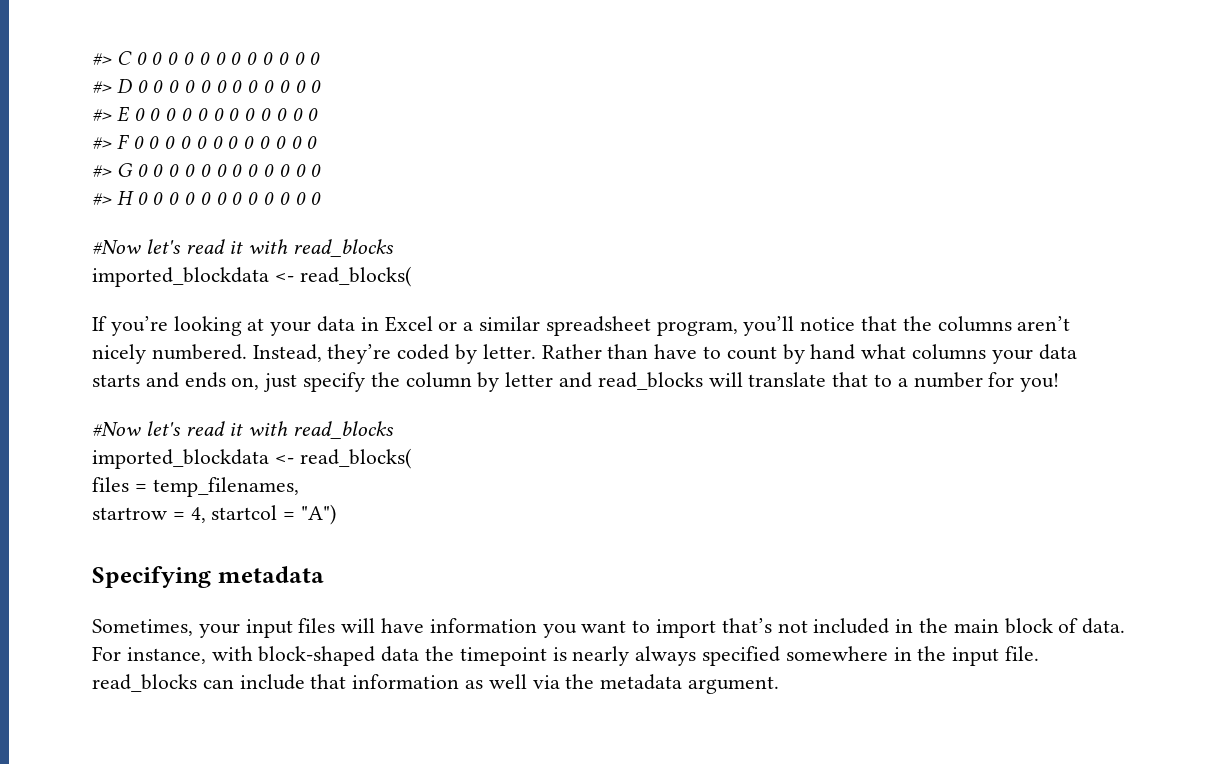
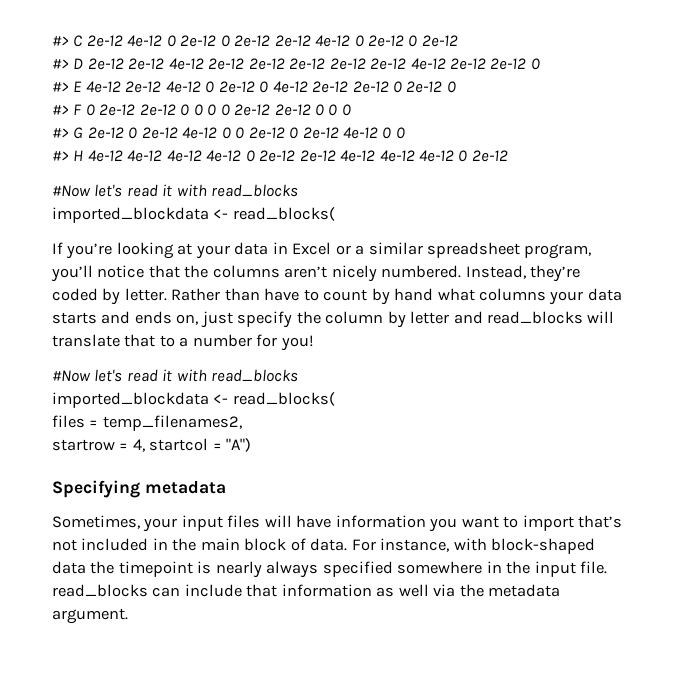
[135,52,321,65] [92,79,322,93] [92,106,303,122] 0 0 0 0 0 0 0 0 0 0 0 0 // #> D 0 0 0 0 0 0 0 0 0 0 0 0 // #> E 0 0 0 0 0 0 0 0 0 0 0 -> [86,35,458,47] [52,58,540,70] [52,81,443,93] 2e-12 4e-12 0 2e-12 0 2e-12 2e-12 4e-12 0 2e-12 0 2e-12 // #> D 2e-12 2e-12 4e-12 2e-12 2e-12 2e-12 2e-12 2e-12 4e-12 2e-12 2e-12 0 // #> E 4e-12 2e-12 4e-12 0 2e-12 0 4e-12 2e-12 2e-12 0 2e-12
[148,136,271,149] 0 0 0 0 0 0 0 0 -> [99,104,311,116] 2e-12 2e-12 0 0 0 0 2e-12 2e-12
[136,164,322,177] [92,191,322,205] 0 0 0 0 0 0 0 0 0 0 0 0 // #> H 0 0 0 0 0 0 0 0 0 0 0 0 -> [87,127,405,139] [52,150,508,162] 2e-12 0 2e-12 4e-12 0 0 2e-12 0 2e-12 4e-12 0 0 // #> H 4e-12 4e-12 4e-12 4e-12 0 2e-12 2e-12 4e-12 4e-12 4e-12 0 2e-12
[152,477,299,497] temp_filenames, -> [102,415,242,431] temp_filenames2,

